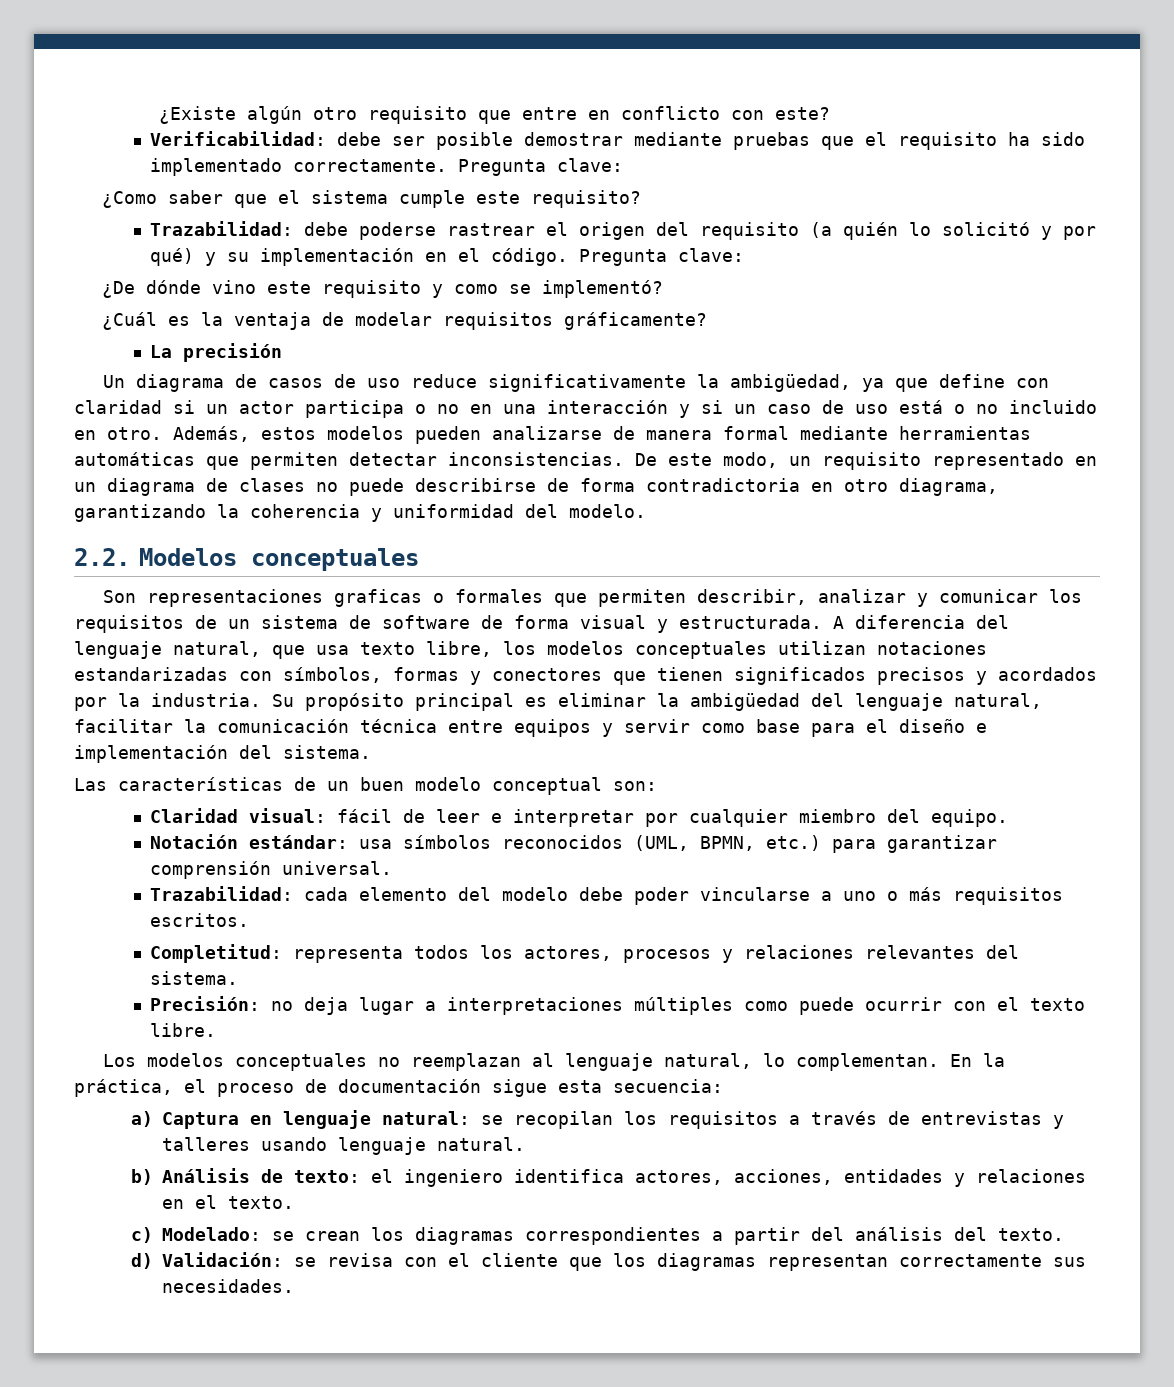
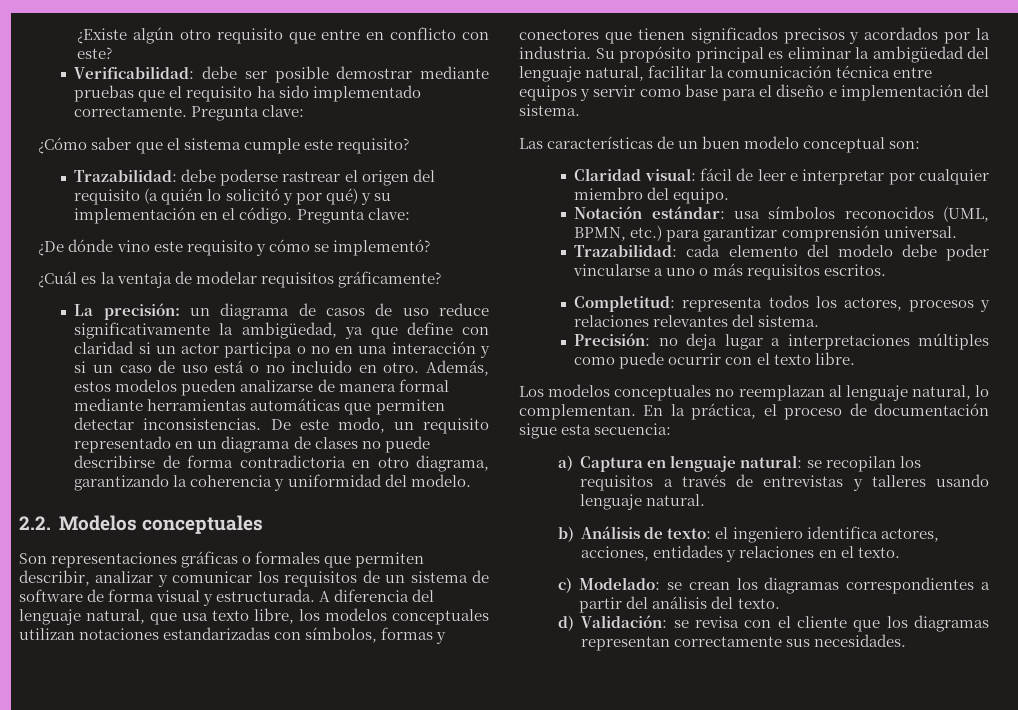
[102,191,158,208] ¿Como -> [38,137,88,154] ¿Cómo
[454,284,499,294] como -> [268,239,310,252] cómo
[183,343,283,362] [103,375,126,388] precisión // Un -> [103,303,210,320] precisión: un
[334,589,423,607] graficas -> [181,551,239,568] gráficas

